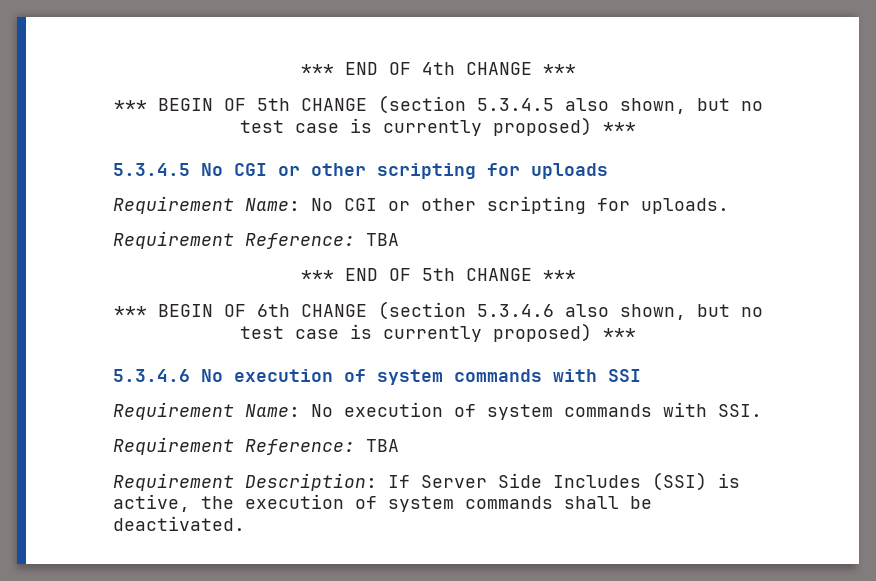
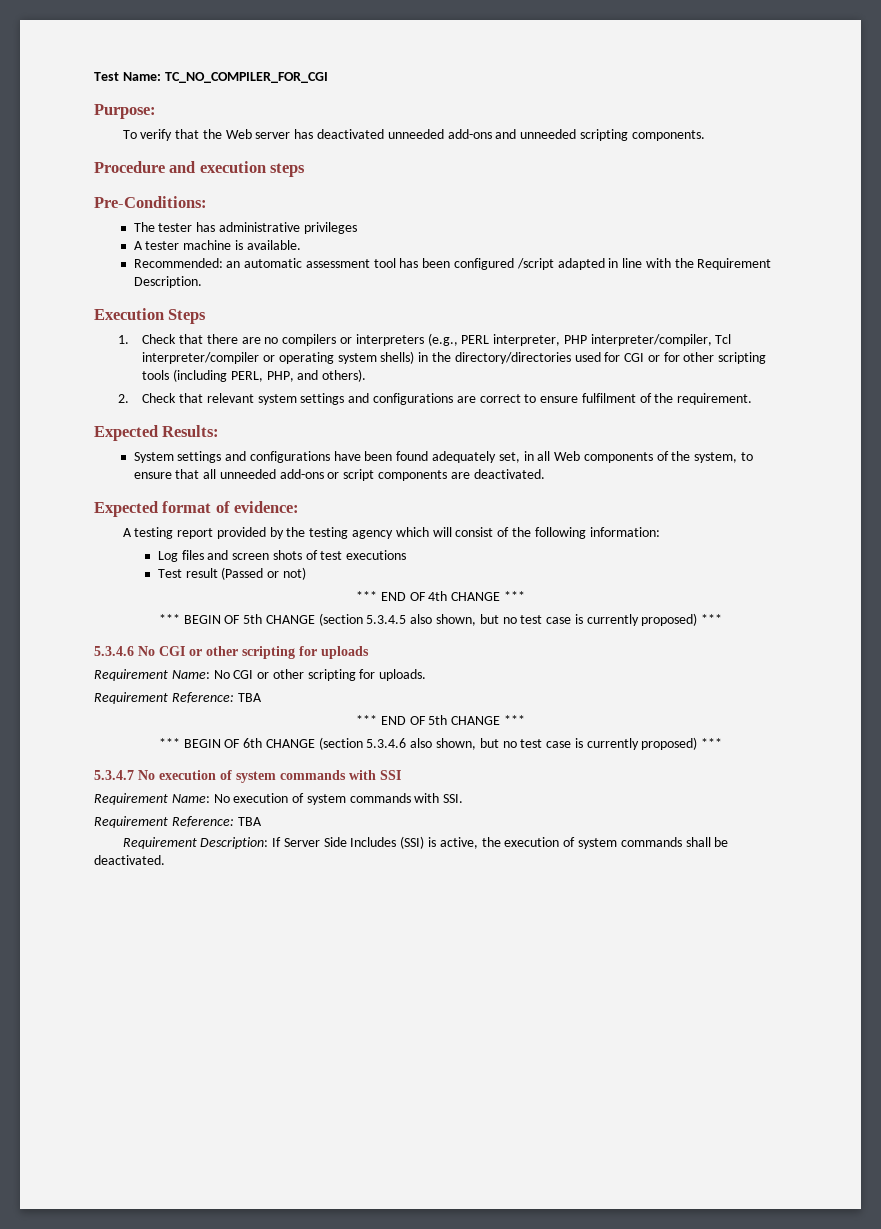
(300, 69) none -> [94,72,328,83] [94,104,156,119] [122,129,705,141] [94,161,306,177] [94,196,207,208] [133,222,357,234] [133,240,301,250] [133,258,772,270] [133,276,202,288] [94,308,207,324] [118,333,732,346] [142,351,767,364] [142,369,367,382] [118,393,753,405] [94,425,220,441] [133,451,754,463] [133,469,545,481] [94,501,300,517] [122,527,660,539] [157,550,407,562] [157,567,306,580] Test Name: TC_NO_COMPILER_FOR_CGI // Purpose: // To verify that the Web server has deactivated unneeded add-ons and unneeded scripting components. // Procedure and execution steps // Pre-Conditions: // The tester has administrative privileges // A tester machine is available. // Recommended: an automatic assessment tool has been configured /script adapted in line with the Requirement Description. // Execution Steps // 1. Check that there are no compilers or interpreters (e.g., PERL interpreter, PHP interpreter/compiler, Tcl interpreter/compiler or operating system shells) in the directory/directories used for CGI or for other scripting tools (including PERL, PHP, and others). // 2. Check that relevant system settings and configurations are correct to ensure fulfilment of the requirement. // Expected Results: // System settings and configurations have been found adequately set, in all Web components of the system, to ensure that all unneeded add-ons or script components are deactivated. // Expected format of evidence: // A testing report provided by the testing agency which will consist of the following information: // Log files and screen shots of test executions // Test result (Passed or not) //
[113,163,190,176] 5.3.4.5 -> [94,646,134,656] 5.3.4.6
[113,369,190,382] 5.3.4.6 -> [94,770,134,780] 5.3.4.7

